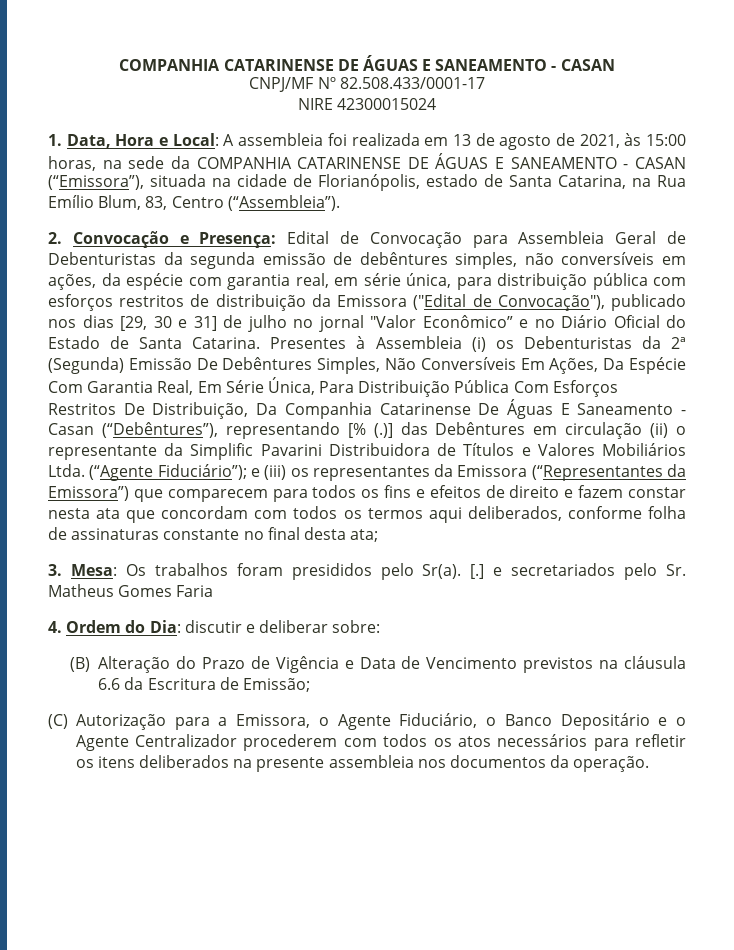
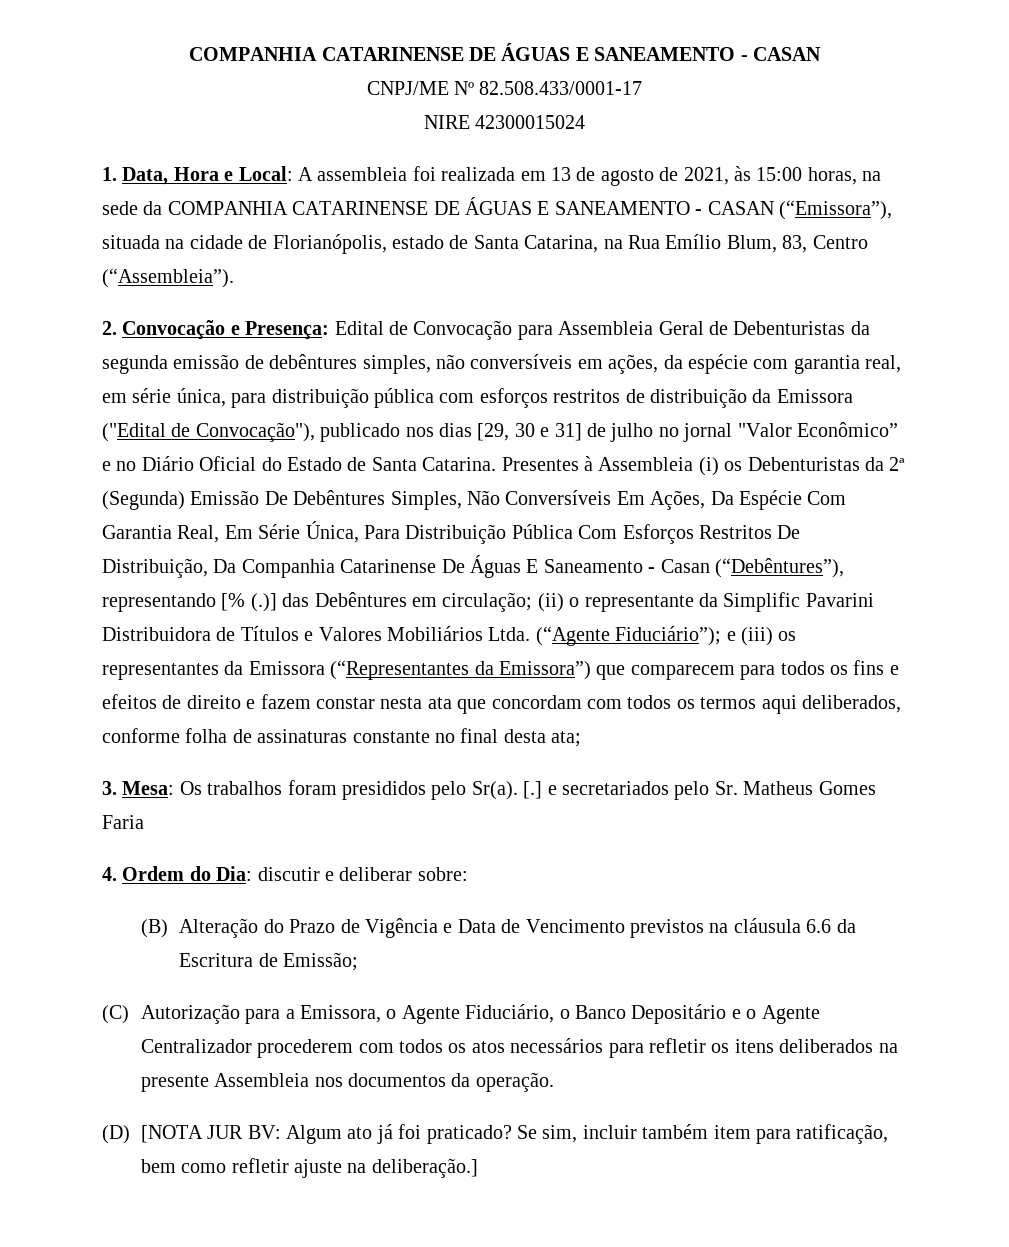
[249,77,314,92] CNPJ/MF -> [366,81,449,95] CNPJ/ME
[565,422,643,439] circulação -> [442,592,533,612] circulação;
[328,755,414,768] assembleia -> [214,1073,310,1087] Assembleia
(650, 764) none -> [102,1124,889,1144] [140,1158,478,1178] // (D) [NOTA JUR BV: Algum ato já foi praticado? Se sim, incluir também item para ratificação, bem como refletir ajuste na deliberação.]

